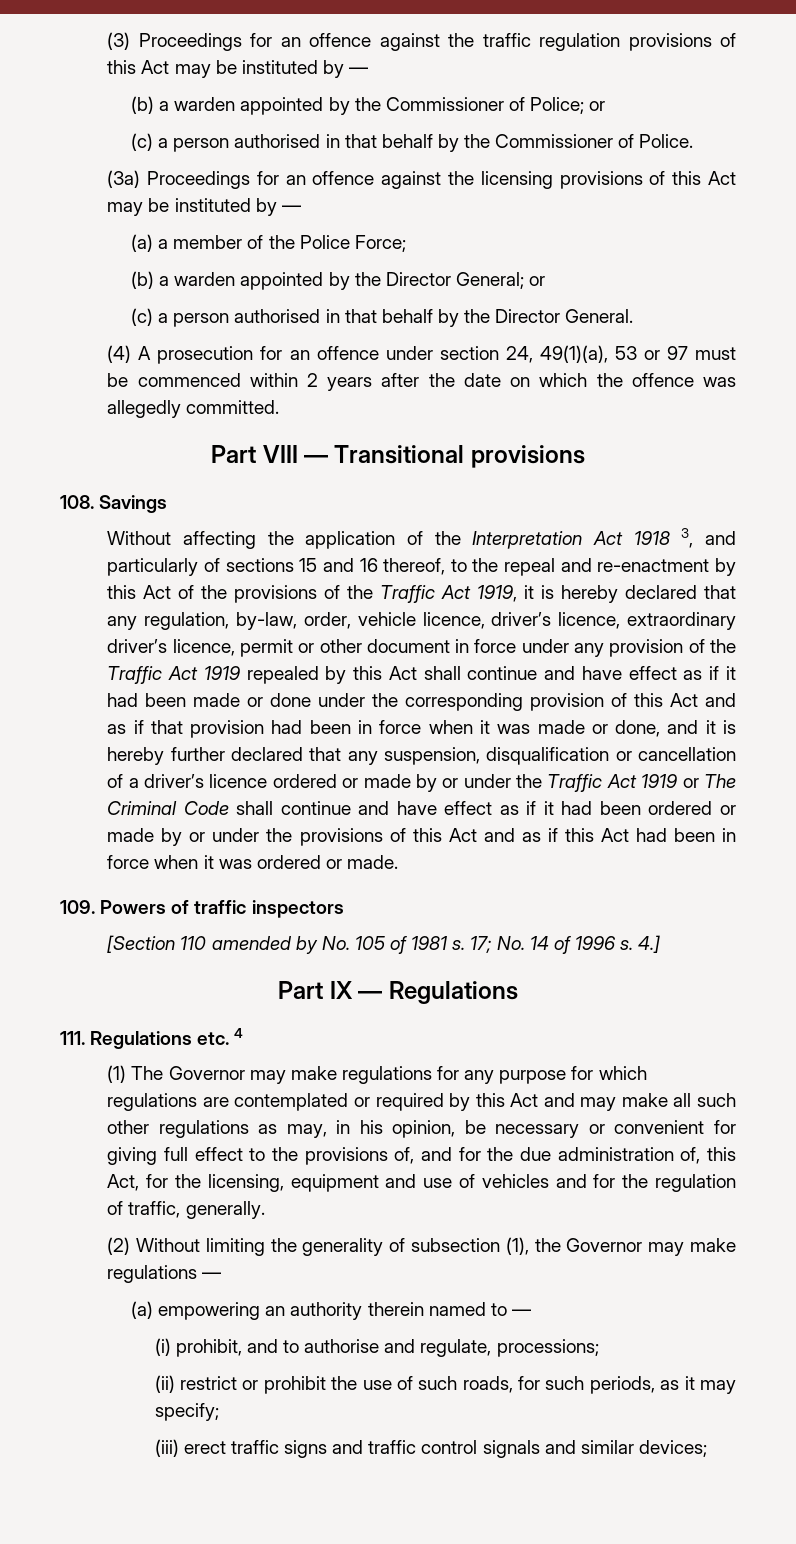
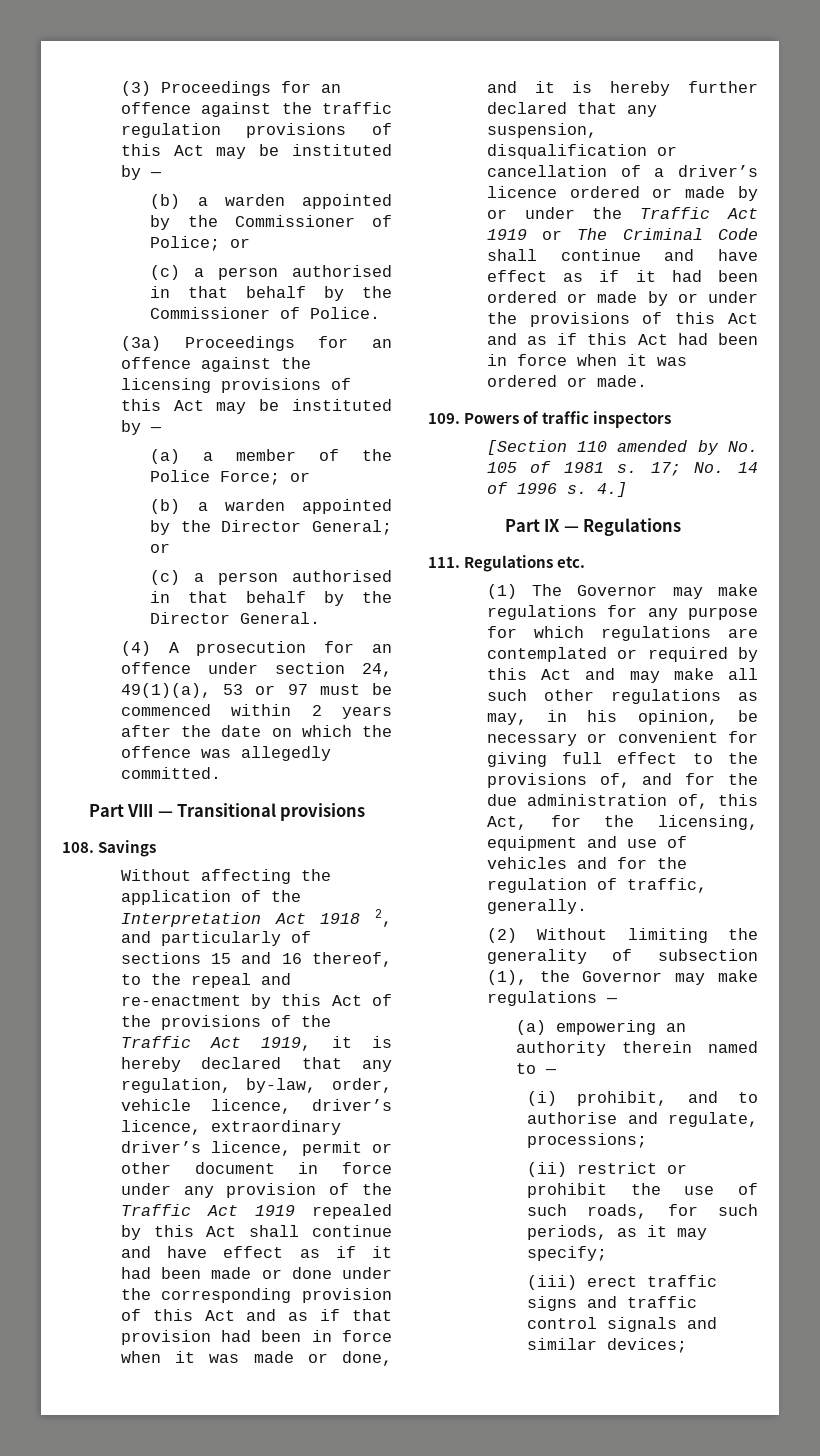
(406, 243) none -> [290,472,311,482] or
[681,528,694,548] 3, -> [375,909,392,927] 2,
[234,1028,244,1038] 4 -> (586, 562) none

